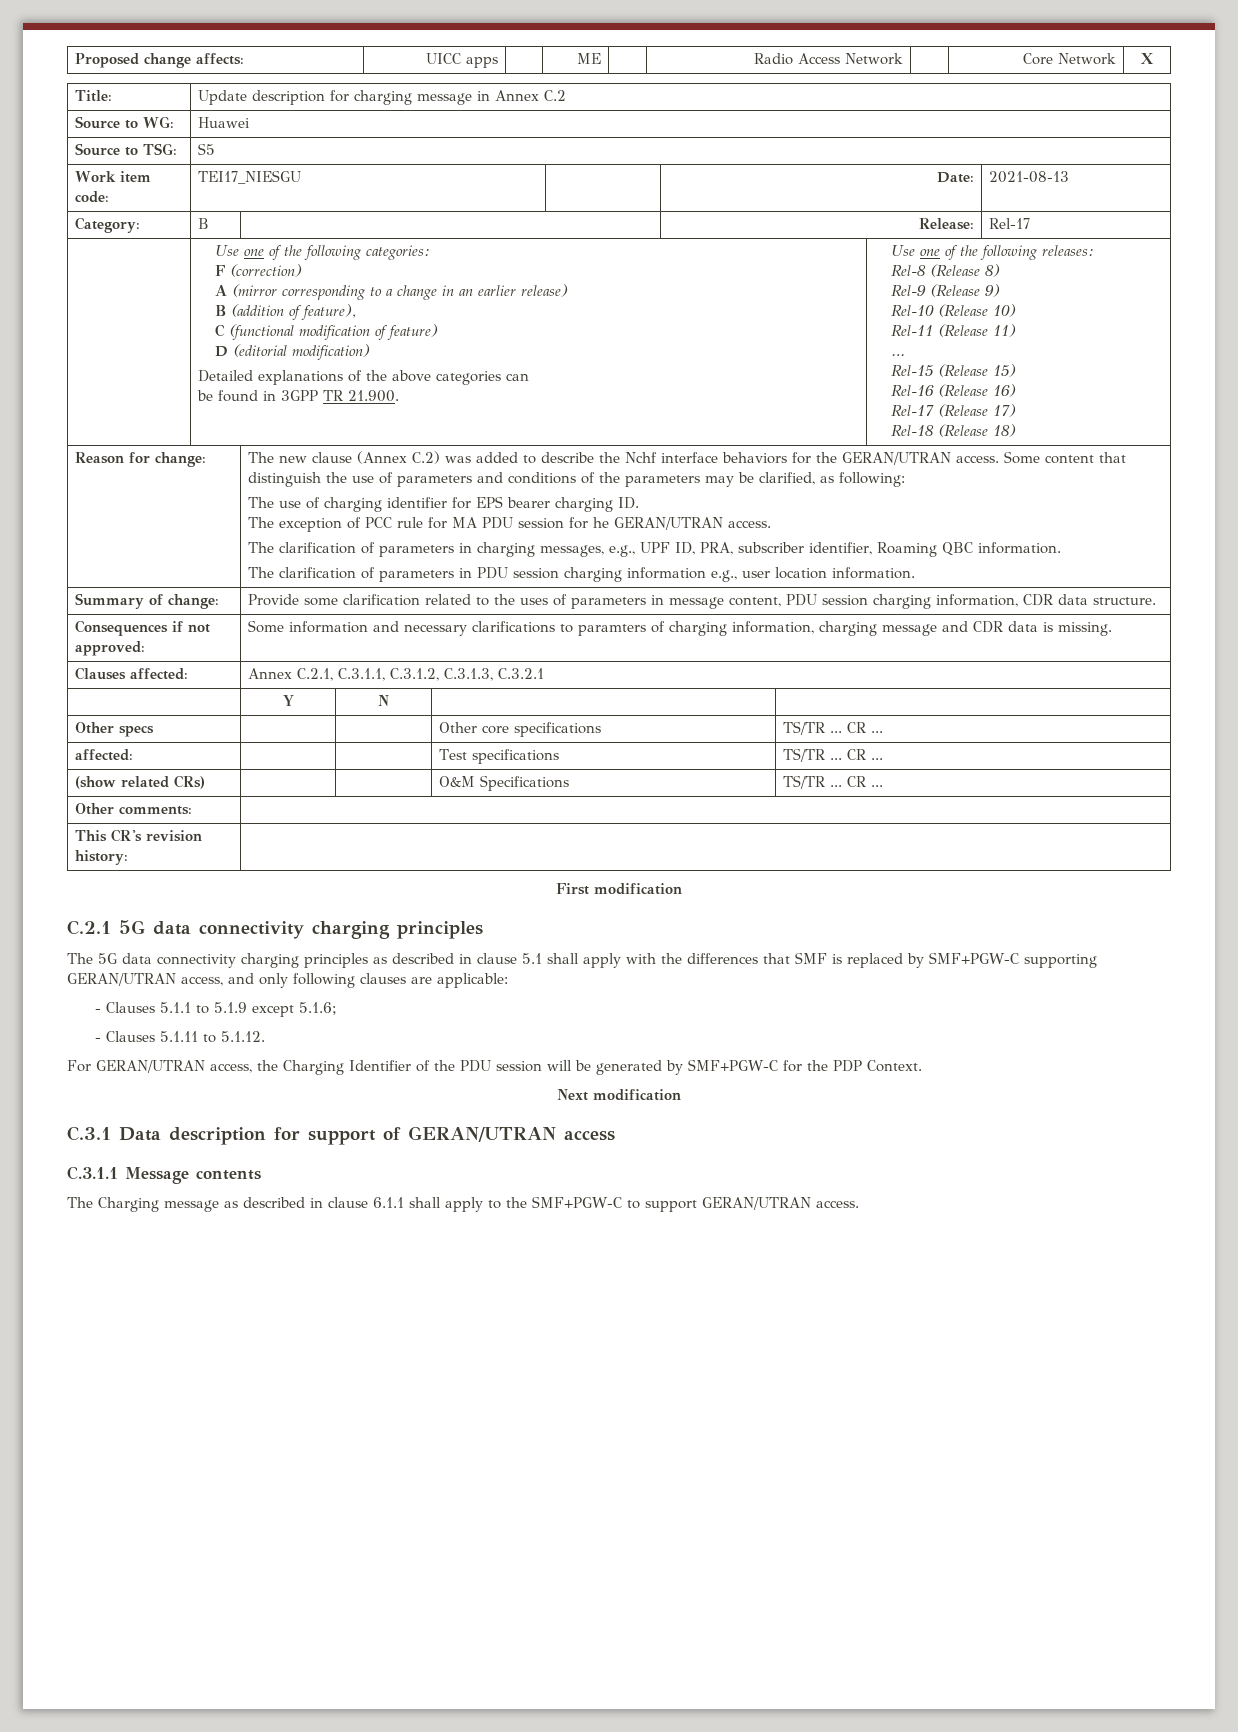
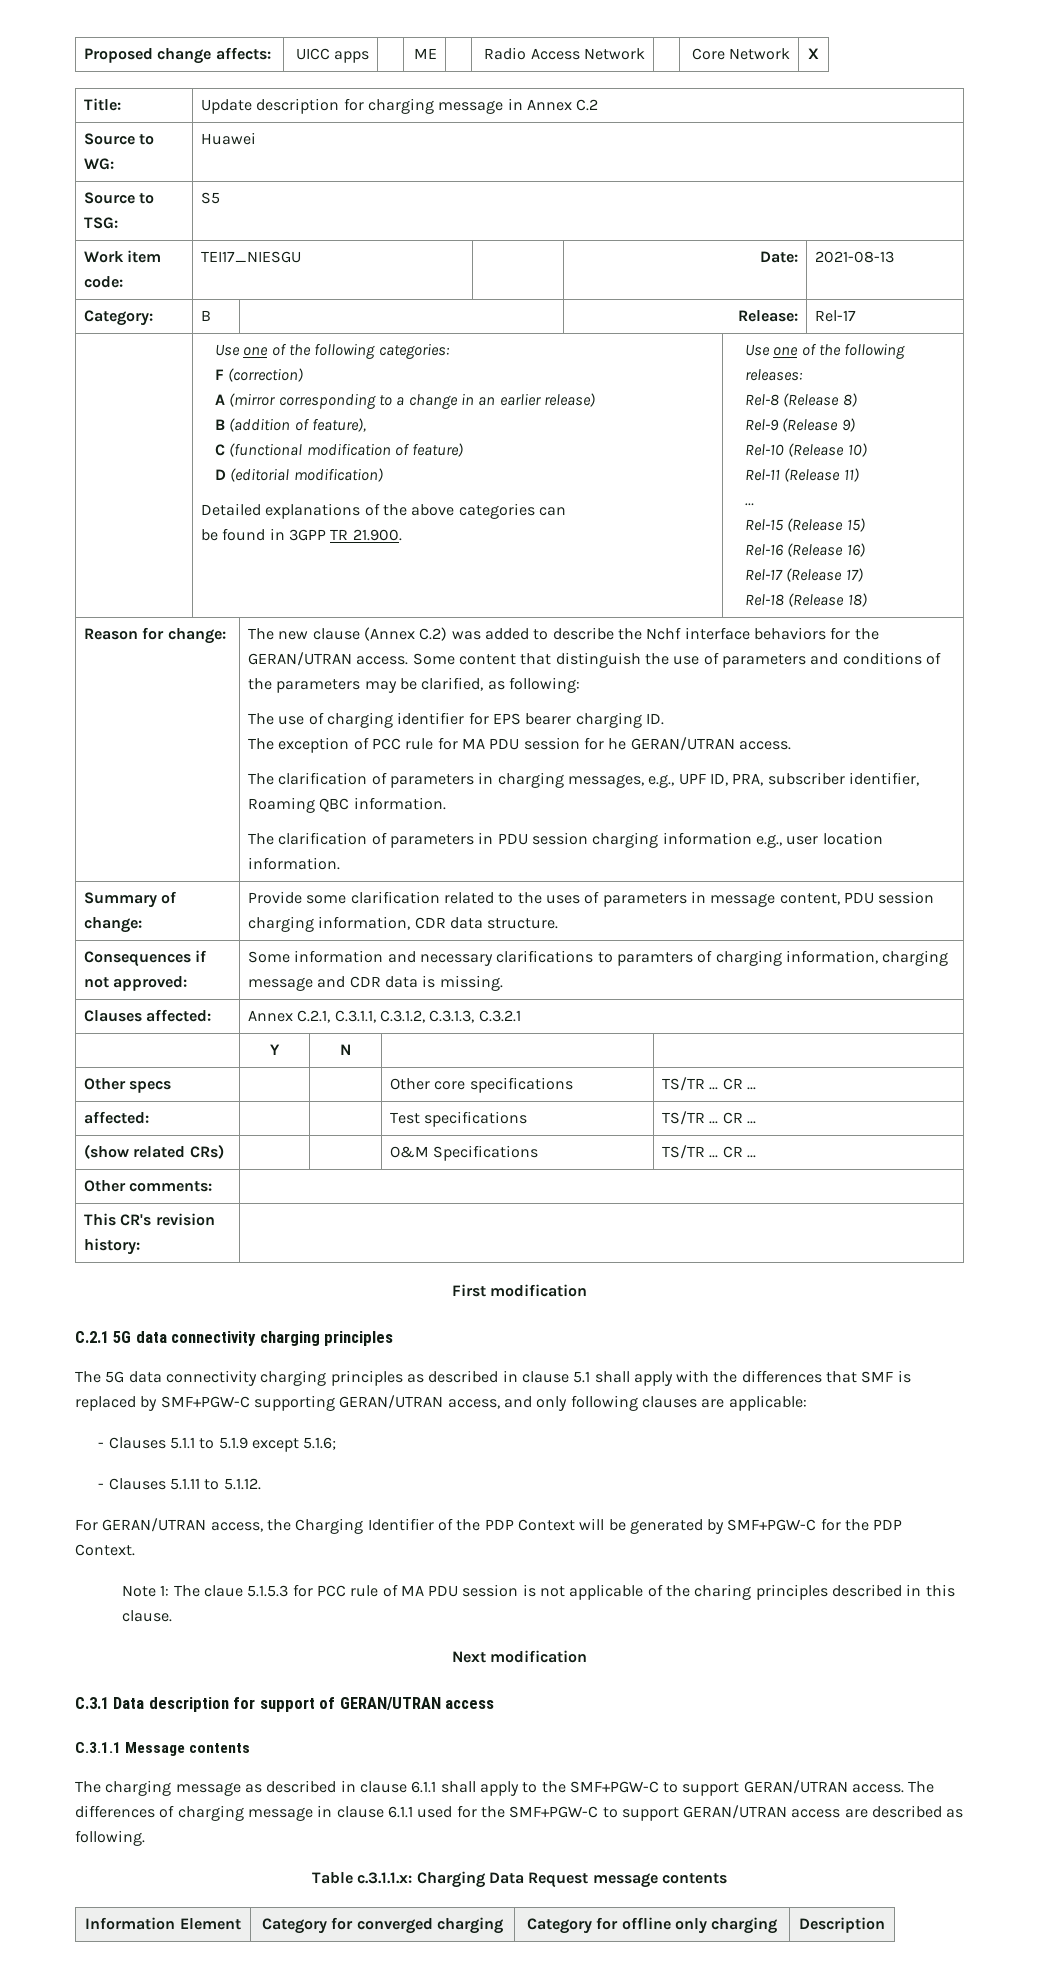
[460,1060,542,1072] PDU session -> [484,1519,575,1531] PDP Context
(922, 1066) none -> [121,1584,955,1600] [121,1610,172,1622] // Note 1: The claue 5.1.5.3 for PCC rule of MA PDU session is not applicable of the charing principles described in this clause.
[98,1197,159,1212] Charging -> [105,1780,172,1796] charging
(859, 1204) none -> [908,1781,935,1793] [75,1805,964,1821] [75,1830,145,1846] [312,1871,727,1888] [85,1917,241,1930] [262,1917,503,1934] [526,1917,778,1934] [799,1917,885,1933] The differences of charging message in clause 6.1.1 used for the SMF+PGW-C to support GERAN/UTRAN access are described as following. // Table c.3.1.1.x: Charging Data Request message contents // Information Element | Category for converged charging | Category for offline only charging | Description

